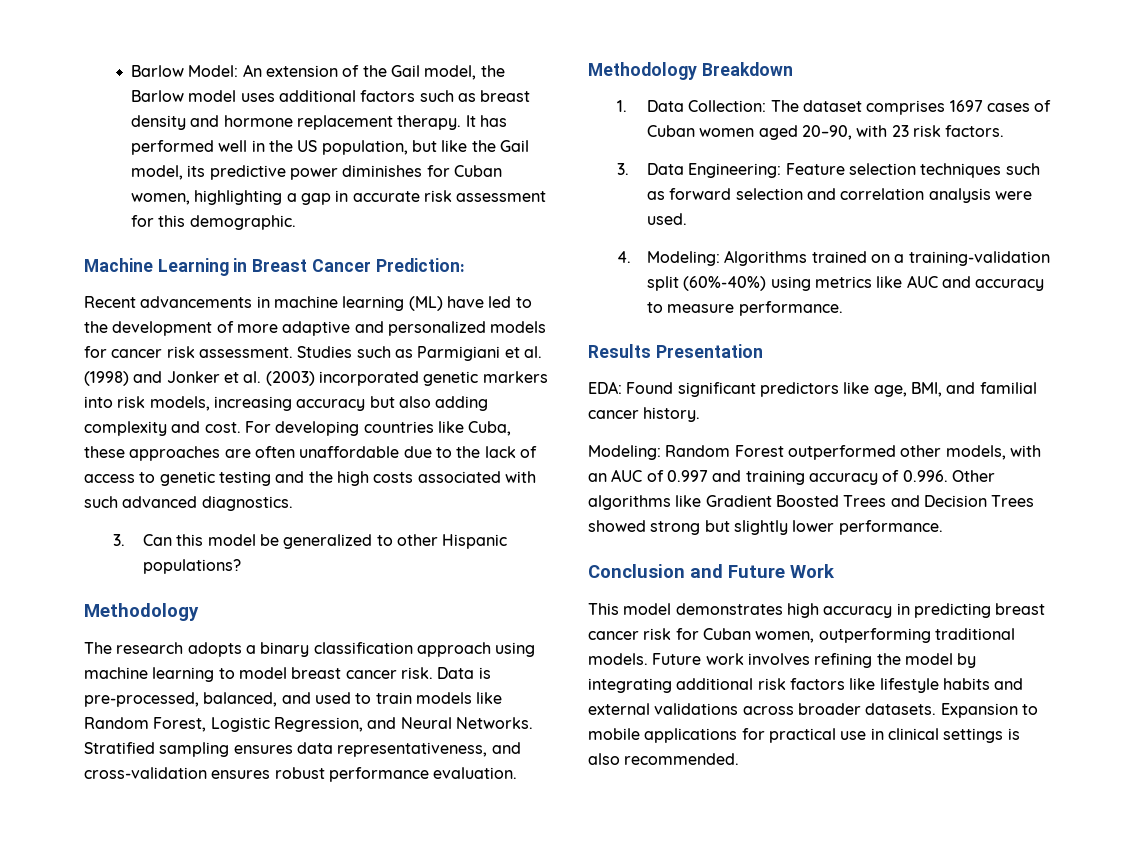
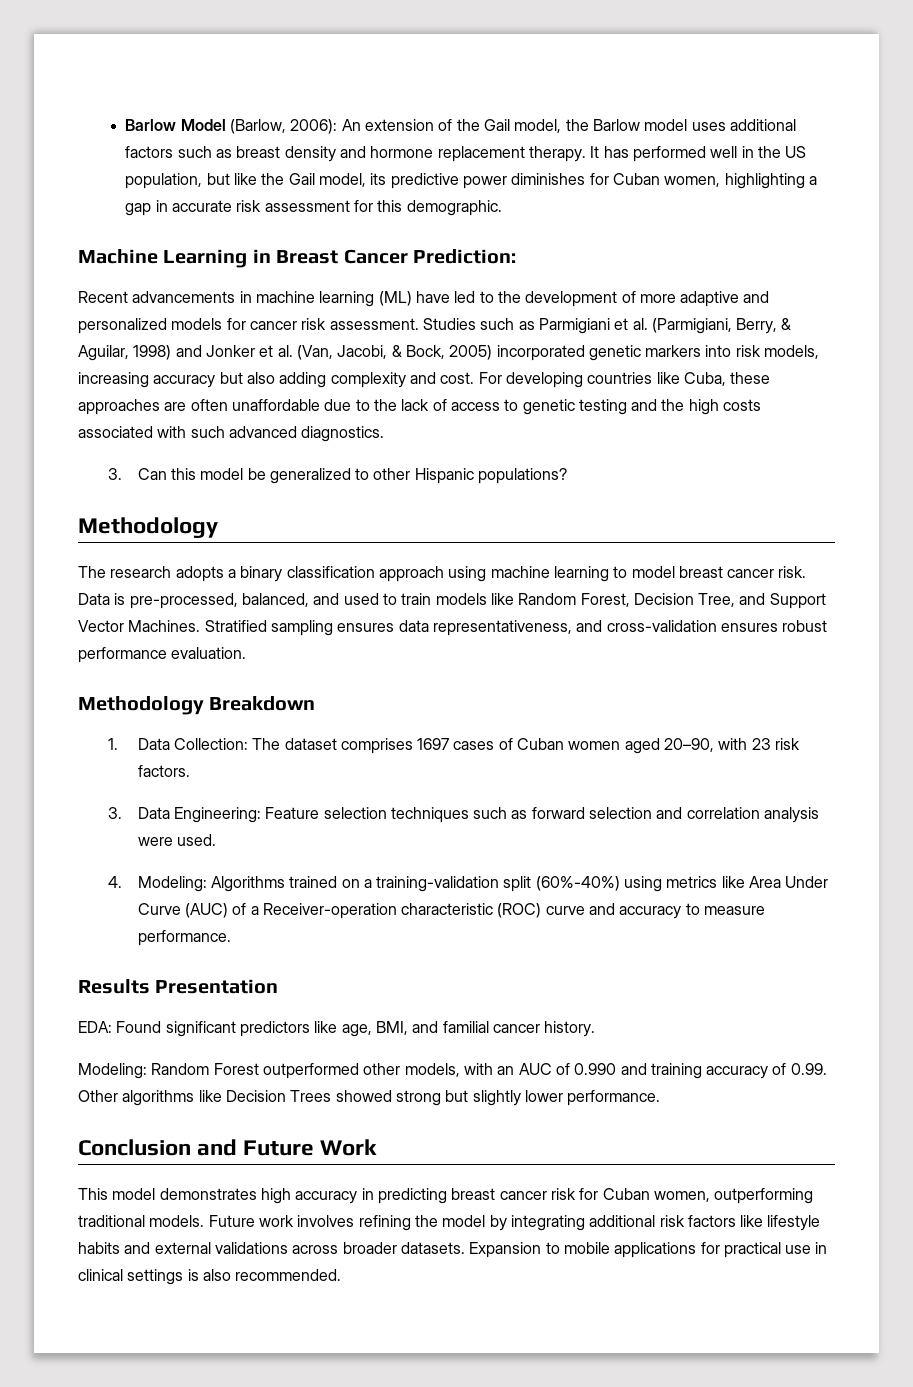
[131,65,239,77] Barlow Model: -> [125,119,338,134] Barlow Model (Barlow, 2006):
[84,371,315,386] (1998) and Jonker et al. (2003) -> [651,318,792,334] [78,345,493,361] (Parmigiani, Berry, & Aguilar, 1998) and Jonker et al. (Van, Jacobi, & Bock, 2005)
[210,717,533,732] Logistic Regression, and Neural Networks. -> [633,593,826,609] [78,620,201,632] Decision Tree, and Support Vector Machines.
[906,275,938,288] AUC -> [749,876,829,888] [137,903,585,919] Area Under Curve (AUC) of a Receiver-operation characteristic (ROC) curve
[666,470,708,482] 0.997 -> [574,1063,617,1075] 0.990
[902,470,948,482] 0.996. -> [790,1063,827,1075] 0.99.
[705,495,920,507] Gradient Boosted Trees and -> (222, 1096) none

